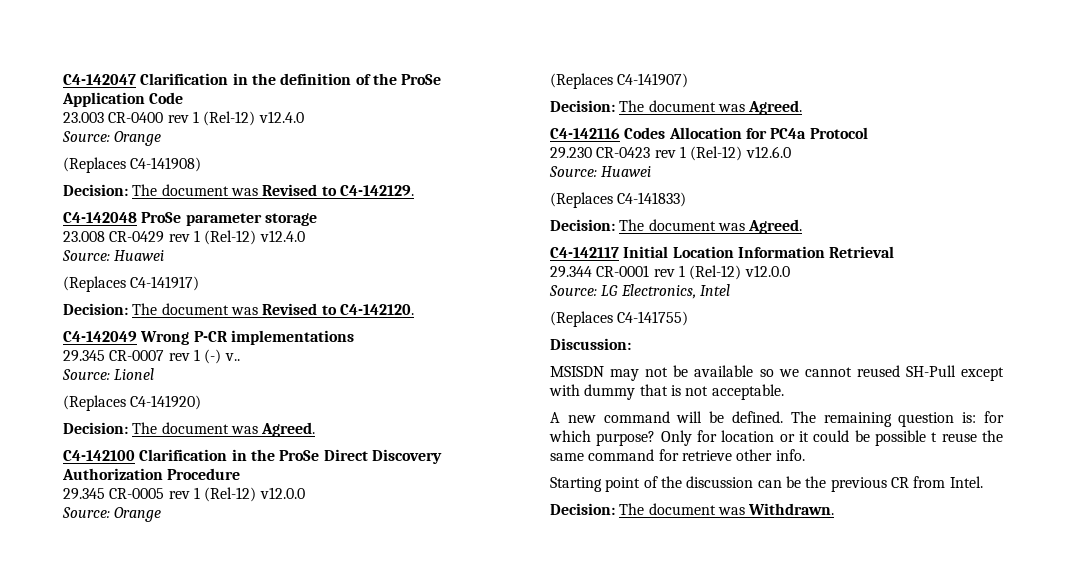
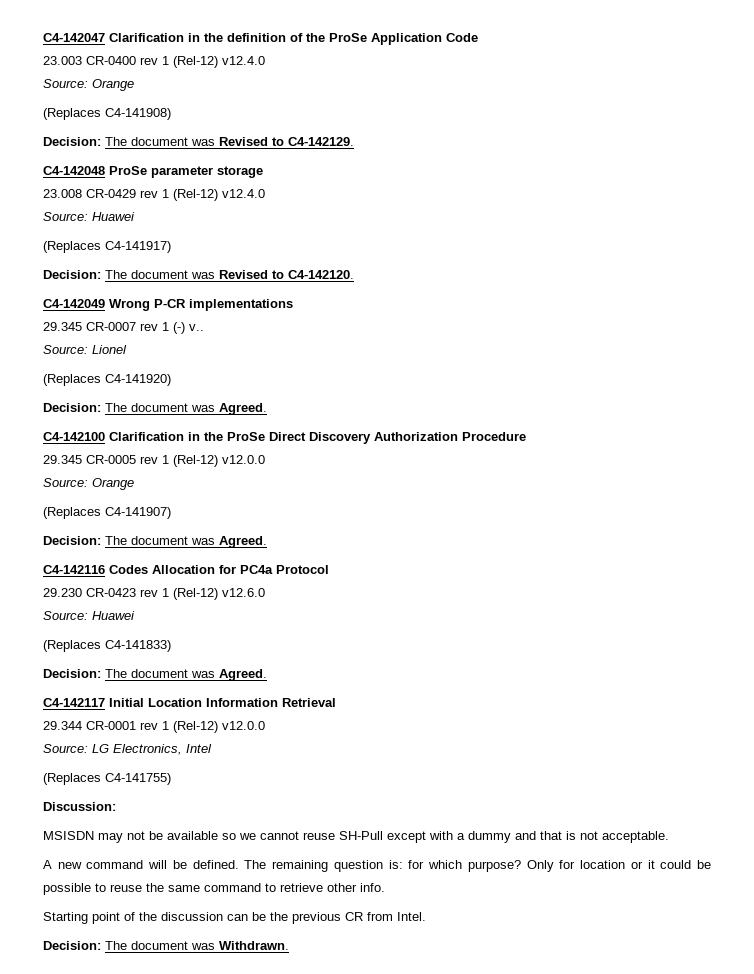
[856,365,900,377] reused -> [303,832,335,840] reuse
[584,384,636,400] dummy -> [457,831,536,843] a dummy and
[931,432,938,442] t -> [95,883,106,892] to
[658,449,679,461] for -> [265,883,276,892] to

